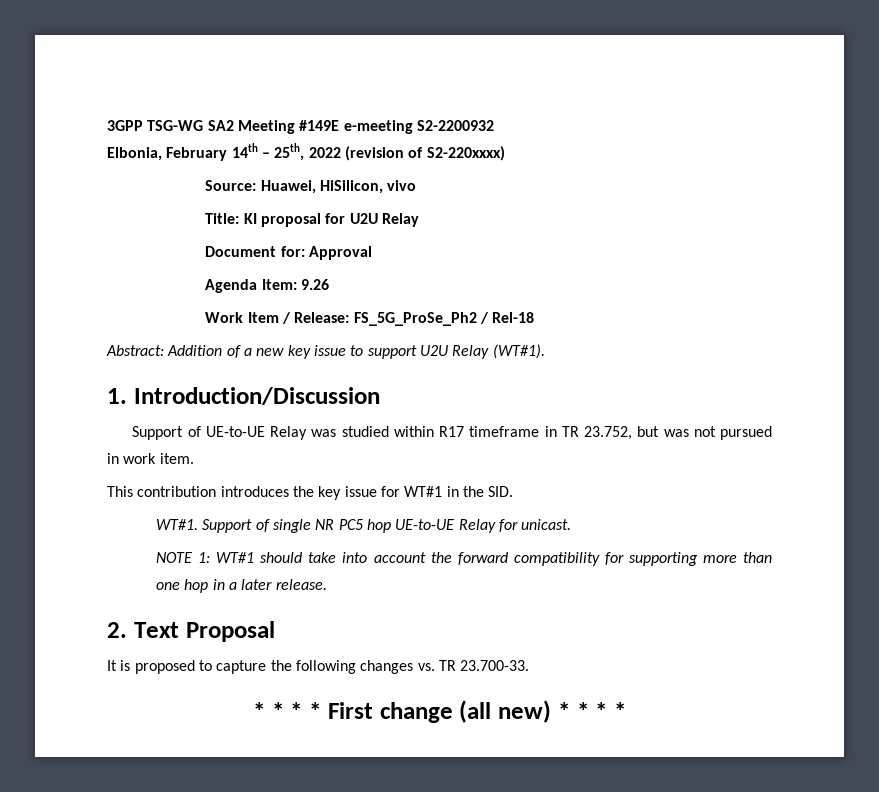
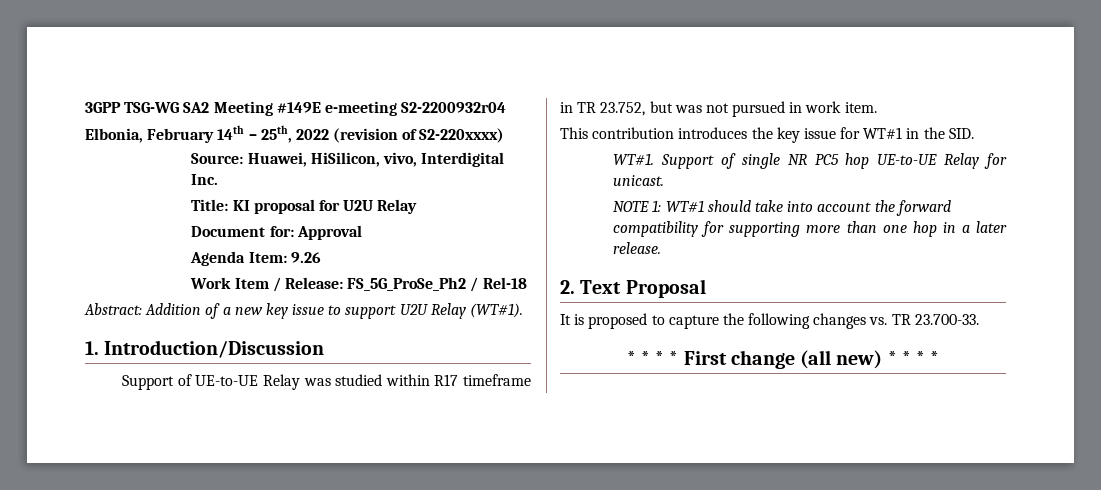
[416,120,494,131] S2-2200932 -> [401,102,507,113] S2-2200932r04
[387,180,417,191] vivo -> [382,152,505,167] [191,174,219,185] vivo, Interdigital Inc.

